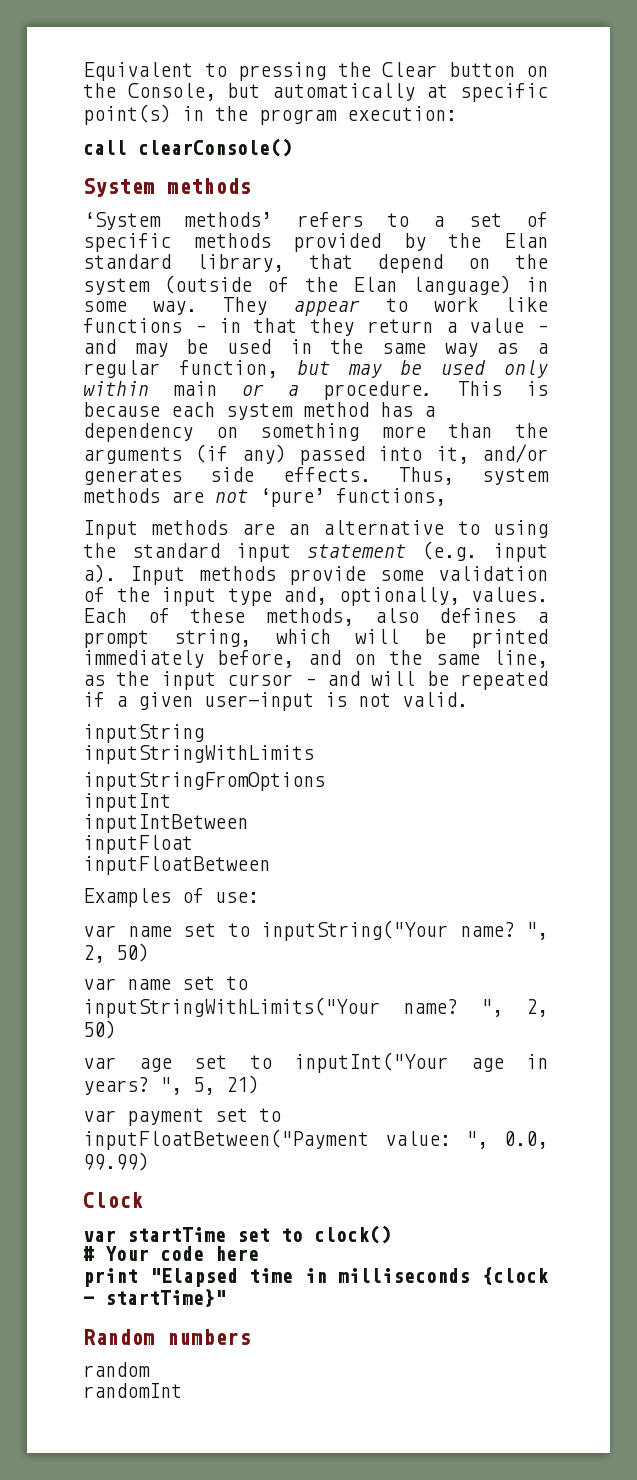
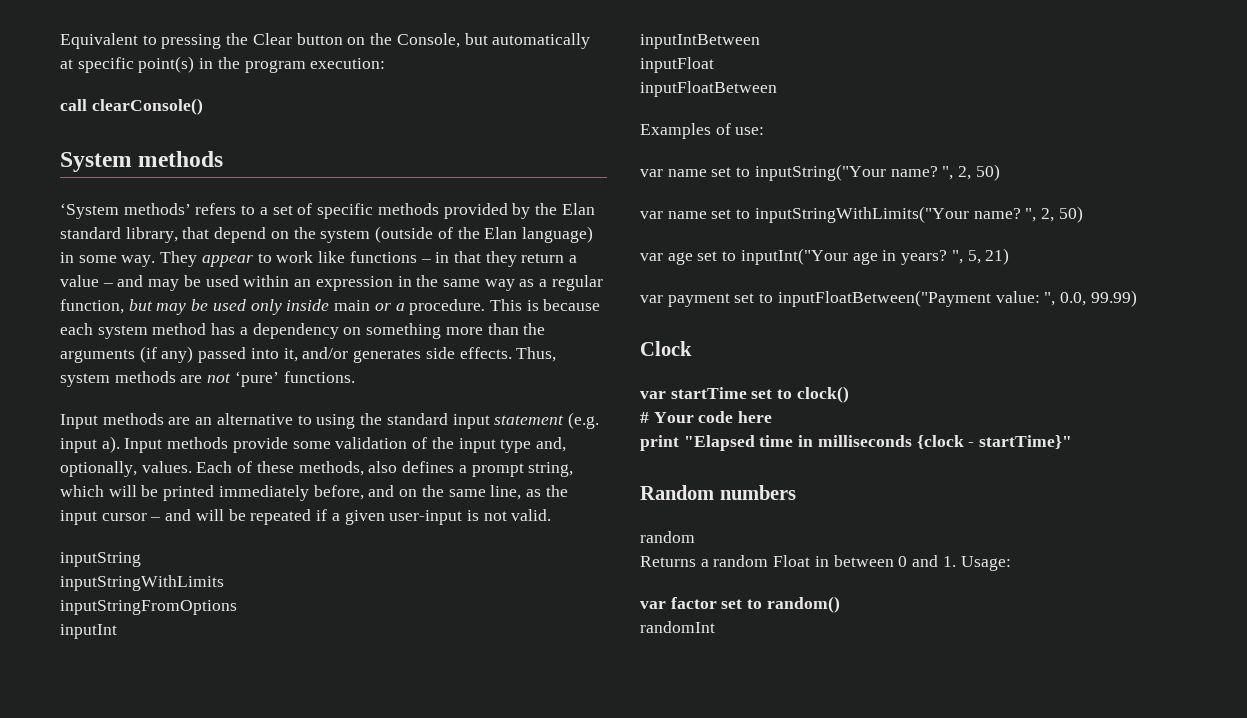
(271, 346) none -> [243,275,393,291] within an expression
[83,381,149,396] within -> [286,299,330,311] inside
[336,488,446,506] functions, -> [283,371,355,383] functions.
(150, 1369) none -> [640,555,1011,571] [640,596,840,613] // Returns a random Float in between 0 and 1. Usage: // var factor set to random()

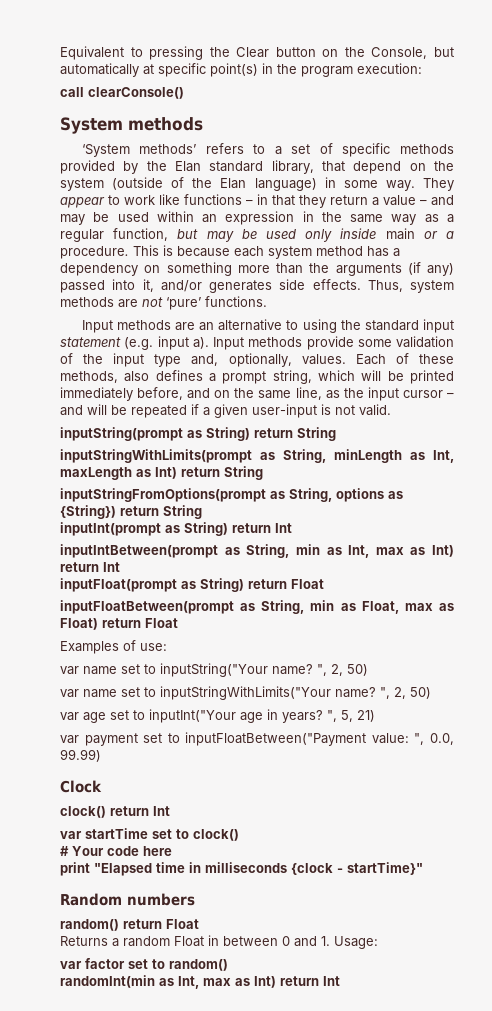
[60,552,141,567] [60,575,224,591] [60,600,237,615] [60,624,117,639] [640,34,760,49] [640,57,714,73] [640,81,777,97] inputString // inputStringWithLimits // inputStringFromOptions // inputInt // inputIntBetween // inputFloat // inputFloatBetween -> [60,427,336,441] [60,449,454,463] [60,466,263,480] [60,488,403,502] [60,505,202,519] [60,522,292,536] [60,544,454,558] [60,562,120,572] [60,578,324,592] [60,600,455,614] [60,618,178,630] inputString(prompt as String) return String // inputStringWithLimits(prompt as String, minLength as Int, maxLength as Int) return String // inputStringFromOptions(prompt as String, options as {String}) return String // inputInt(prompt as String) return Int // inputIntBetween(prompt as String, min as Int, max as Int) return Int // inputFloat(prompt as String) return Float // inputFloatBetween(prompt as String, min as Float, max as Float) return Float
(692, 348) none -> [60,806,170,818] // clock() return Int
[640,531,695,543] random -> [60,919,199,931] random() return Float
[640,621,715,633] randomInt -> [60,975,340,989] randomInt(min as Int, max as Int) return Int

